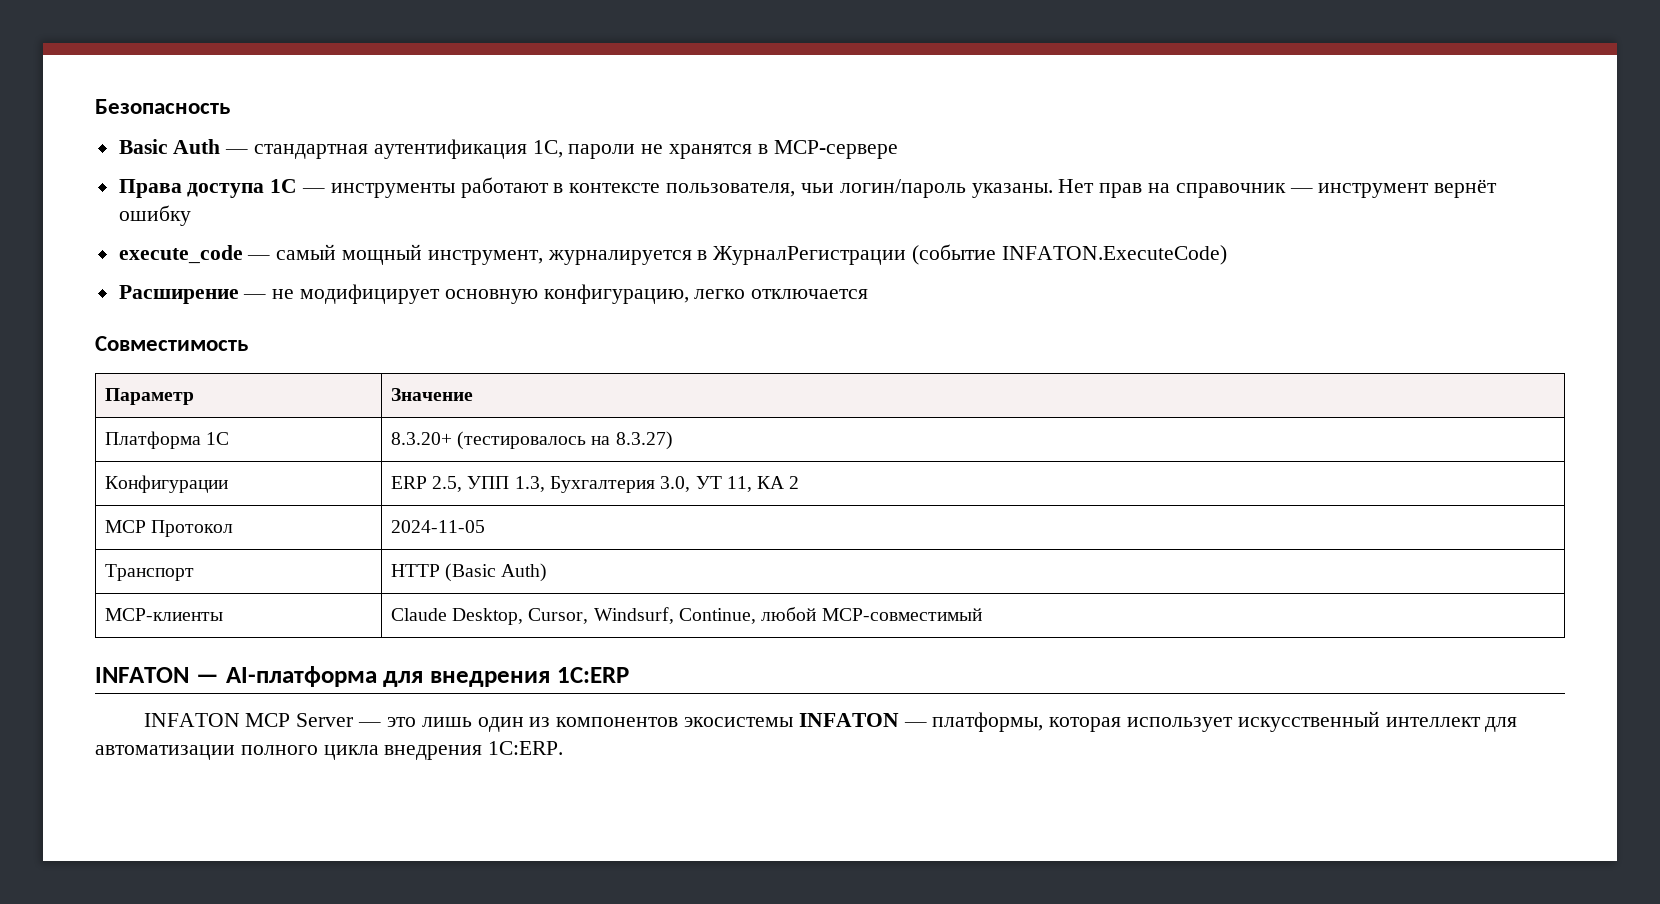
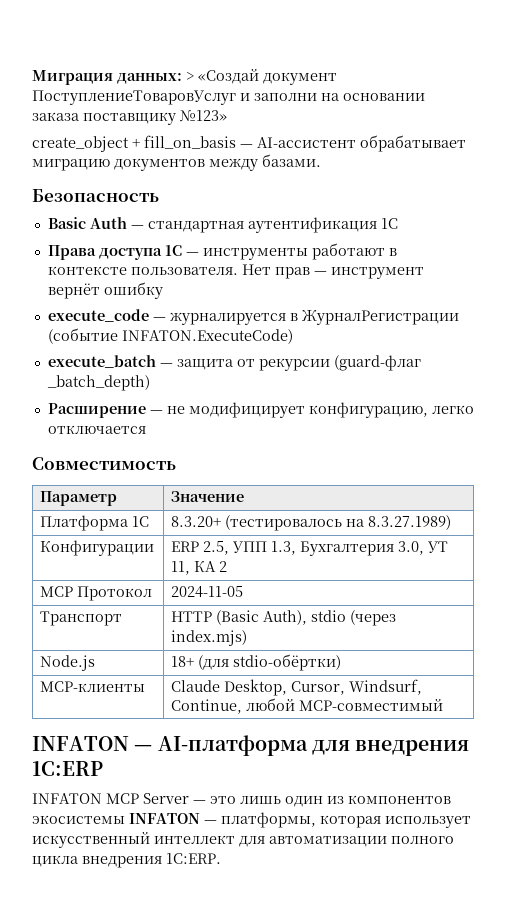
(95, 106) none -> [32,69,337,85] [32,90,425,105] [32,110,227,125] [32,135,466,152] [32,154,321,171] Миграция данных: > «Создай документ ПоступлениеТоваровУслуг и заполни на основании заказа поставщику №123» // create_object + fill_on_basis — AI-ассистент обрабатывает миграцию документов между базами. //
[532,140,898,159] 1С, пароли не хранятся в MCP-сервере -> [380,218,398,229] 1С
[666,179,1286,198] пользователя, чьи логин/пароль указаны. Нет прав на справочник -> [130,264,310,279] пользователя. Нет прав
[276,244,543,265] самый мощный инструмент, -> (166, 319) none
(1227, 255) none -> [47,355,421,371] [46,375,150,391] // execute_batch — защита от рекурсии (guard-флаг _batch_depth)
[444,289,538,304] основную -> (305, 410) none
[615,431,673,450] 8.3.27) -> [368,515,452,530] 8.3.27.1989)
[501,563,548,582] Auth) -> [263,610,397,626] [171,630,248,646] [40,655,96,671] [171,654,342,671] Auth), stdio (через index.mjs) // Node.js | 18+ (для stdio-обёртки)

